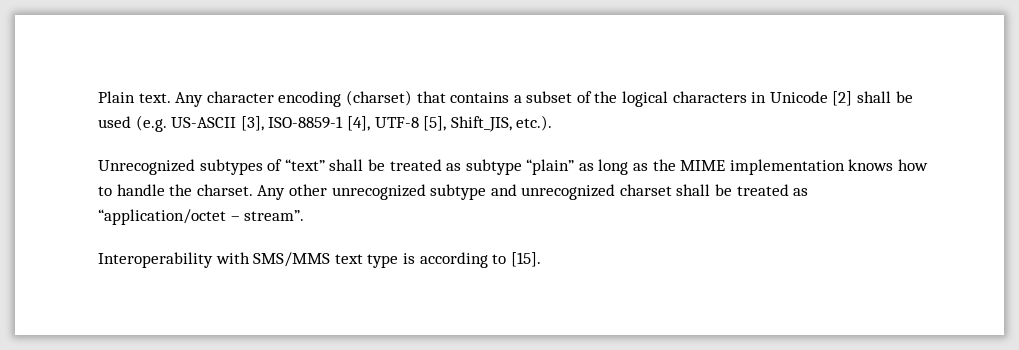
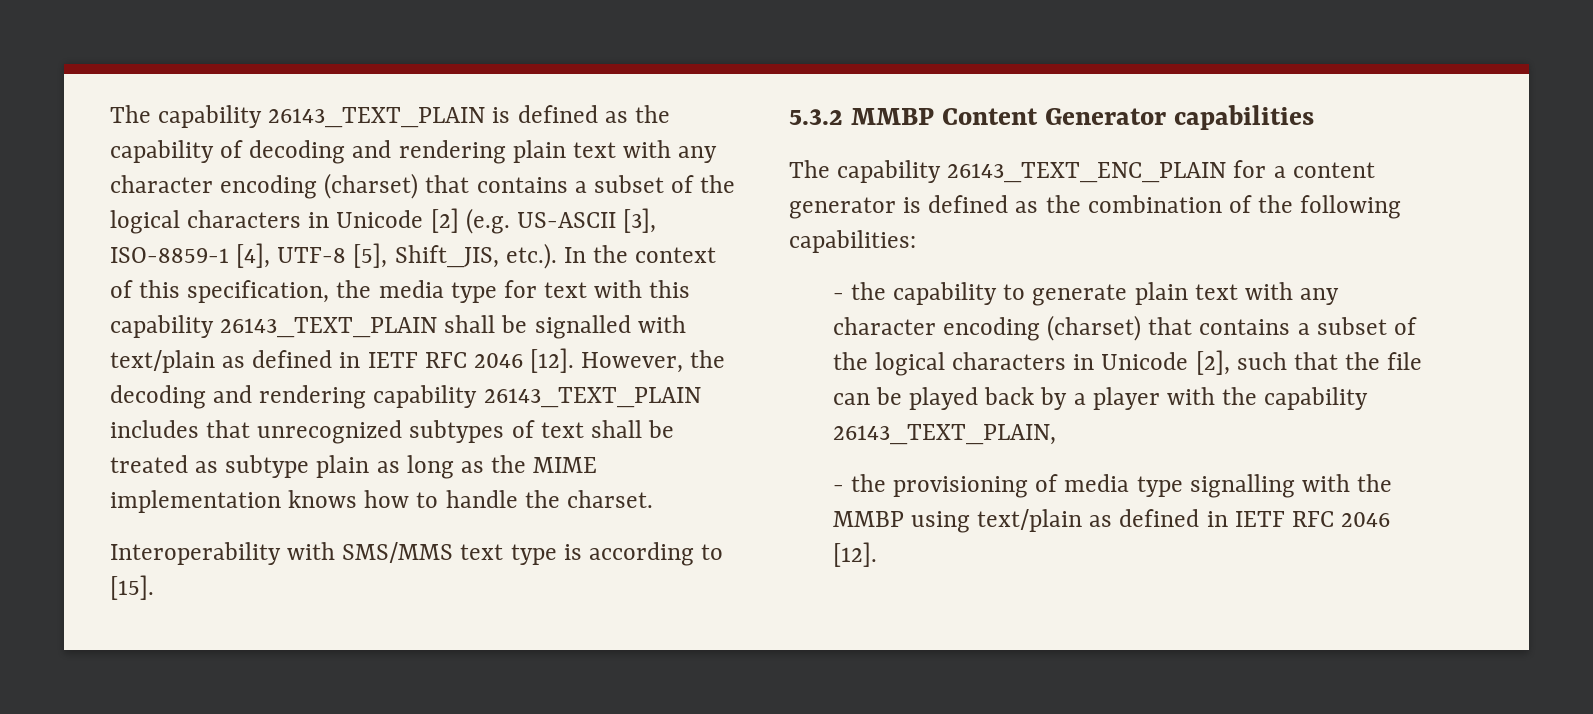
[98,91,204,107] Plain text. Any -> [110,105,670,128] [110,140,718,164] The capability 26143_TEXT_PLAIN is defined as the capability of decoding and rendering plain text with any
[857,91,913,103] [98,116,131,128] shall be used -> (459, 220) none
[98,159,195,175] // Unrecognized -> [563,245,717,263] [110,280,691,303] [110,315,686,339] [110,348,726,373] [110,385,701,409] [110,420,403,444] In the context of this specification, the media type for text with this capability 26143_TEXT_PLAIN shall be signalled with text/plain as defined in IETF RFC 2046 [12]. However, the decoding and rendering capability 26143_TEXT_PLAIN includes that unrecognized
[284,159,325,171] “text” -> [540,422,584,438] text
[526,159,575,175] “plain” -> [316,455,370,478] plain
[257,184,809,200] [98,209,305,225] Any other unrecognized subtype and unrecognized charset shall be treated as “application/octet – stream”. -> (653, 499) none
(541, 259) none -> [789,105,1314,130] [789,160,1375,183] [789,195,1402,219] [789,230,916,253] [832,282,1340,306] [832,315,1417,341] [832,350,1423,376] [832,387,1369,410] [832,424,1056,445] [832,474,1393,498] [832,509,1391,533] [832,542,877,567] // 5.3.2 MMBP Content Generator capabilities // The capability 26143_TEXT_ENC_PLAIN for a content generator is defined as the combination of the following capabilities: // - the capability to generate plain text with any character encoding (charset) that contains a subset of the logical characters in Unicode [2], such that the file can be played back by a player with the capability 26143_TEXT_PLAIN, // - the provisioning of media type signalling with the MMBP using text/plain as defined in IETF RFC 2046 [12].

